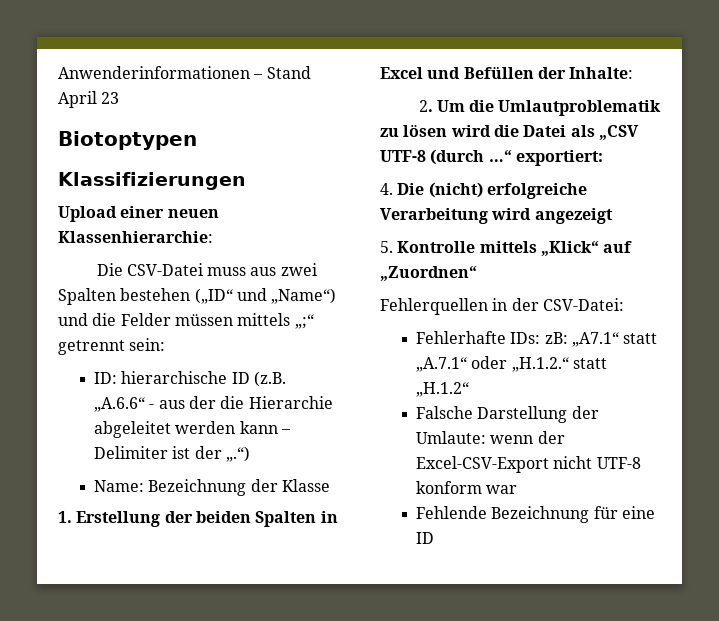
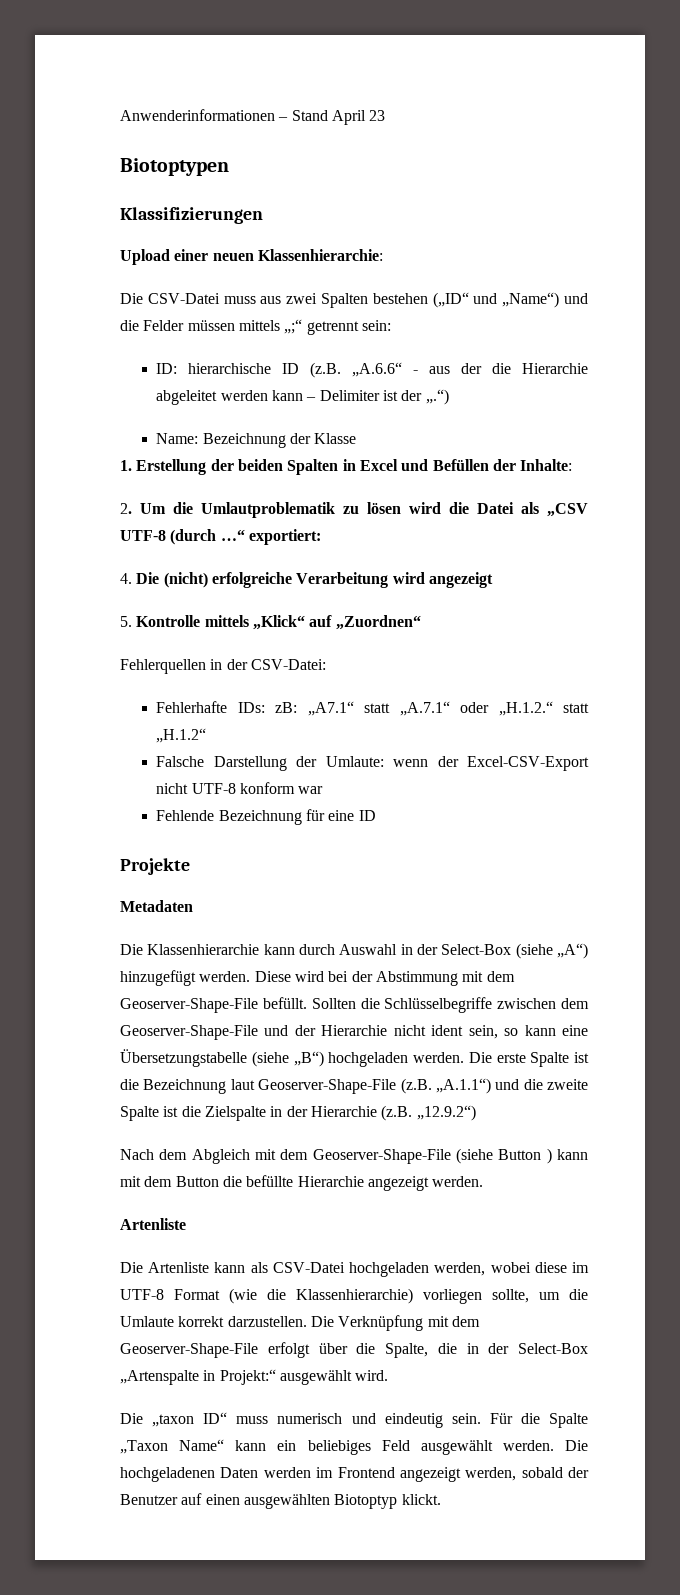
(435, 538) none -> [120,858,190,875] [120,900,193,912] [120,943,588,959] [120,970,515,986] [120,997,589,1013] [120,1025,589,1040] [120,1049,589,1067] [120,1078,588,1094] [120,1105,476,1121] [120,1148,588,1164] [120,1175,484,1191] [120,1218,186,1230] [120,1262,589,1277] [120,1288,588,1304] [120,1315,480,1331] [120,1342,588,1358] [120,1369,389,1385] [120,1412,588,1428] [120,1439,588,1455] [120,1467,589,1482] [120,1493,441,1509] // Projekte // Metadaten // Die Klassenhierarchie kann durch Auswahl in der Select-Box (siehe „A“) hinzugefügt werden. Diese wird bei der Abstimmung mit dem Geoserver-Shape-File befüllt. Sollten die Schlüsselbegriffe zwischen dem Geoserver-Shape-File und der Hierarchie nicht ident sein, so kann eine Übersetzungstabelle (siehe „B“) hochgeladen werden. Die erste Spalte ist die Bezeichnung laut Geoserver-Shape-File (z.B. „A.1.1“) und die zweite Spalte ist die Zielspalte in der Hierarchie (z.B. „12.9.2“) // Nach dem Abgleich mit dem Geoserver-Shape-File (siehe Button ) kann mit dem Button die befüllte Hierarchie angezeigt werden. // Artenliste // Die Artenliste kann als CSV-Datei hochgeladen werden, wobei diese im UTF-8 Format (wie die Klassenhierarchie) vorliegen sollte, um die Umlaute korrekt darzustellen. Die Verknüpfung mit dem Geoserver-Shape-File erfolgt über die Spalte, die in der Select-Box „Artenspalte in Projekt:“ ausgewählt wird. // Die „taxon ID“ muss numerisch und eindeutig sein. Für die Spalte „Taxon Name“ kann ein beliebiges Feld ausgewählt werden. Die hochgeladenen Daten werden im Frontend angezeigt werden, sobald der Benutzer auf einen ausgewählten Biotoptyp klickt.

